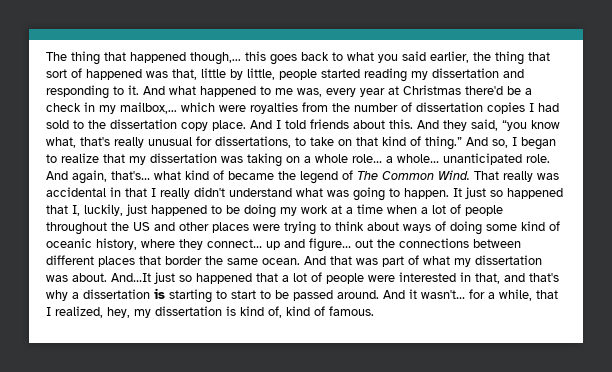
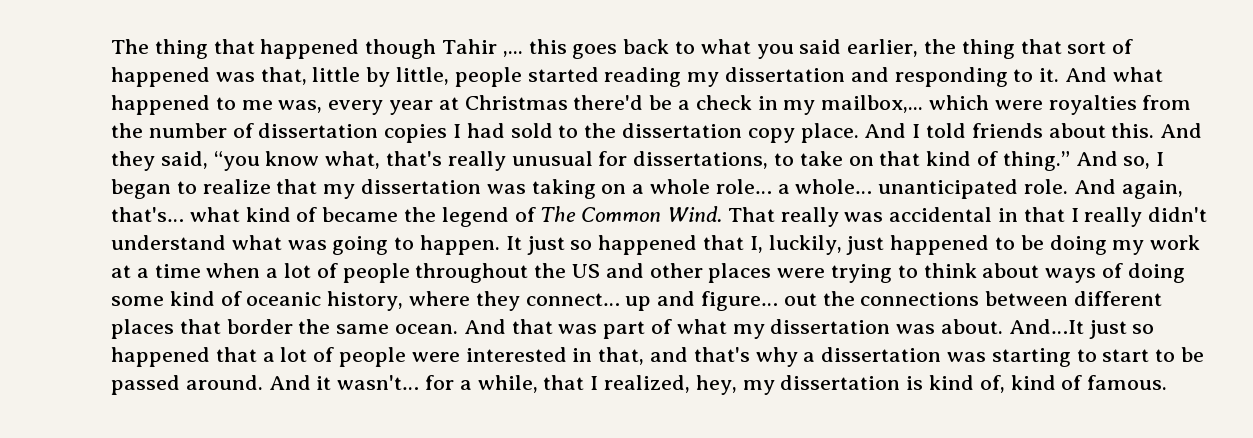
[190,52,241,65] though,... -> [365,39,523,59] though Tahir ,...
[154,288,165,299] is -> [947,352,987,362] was

